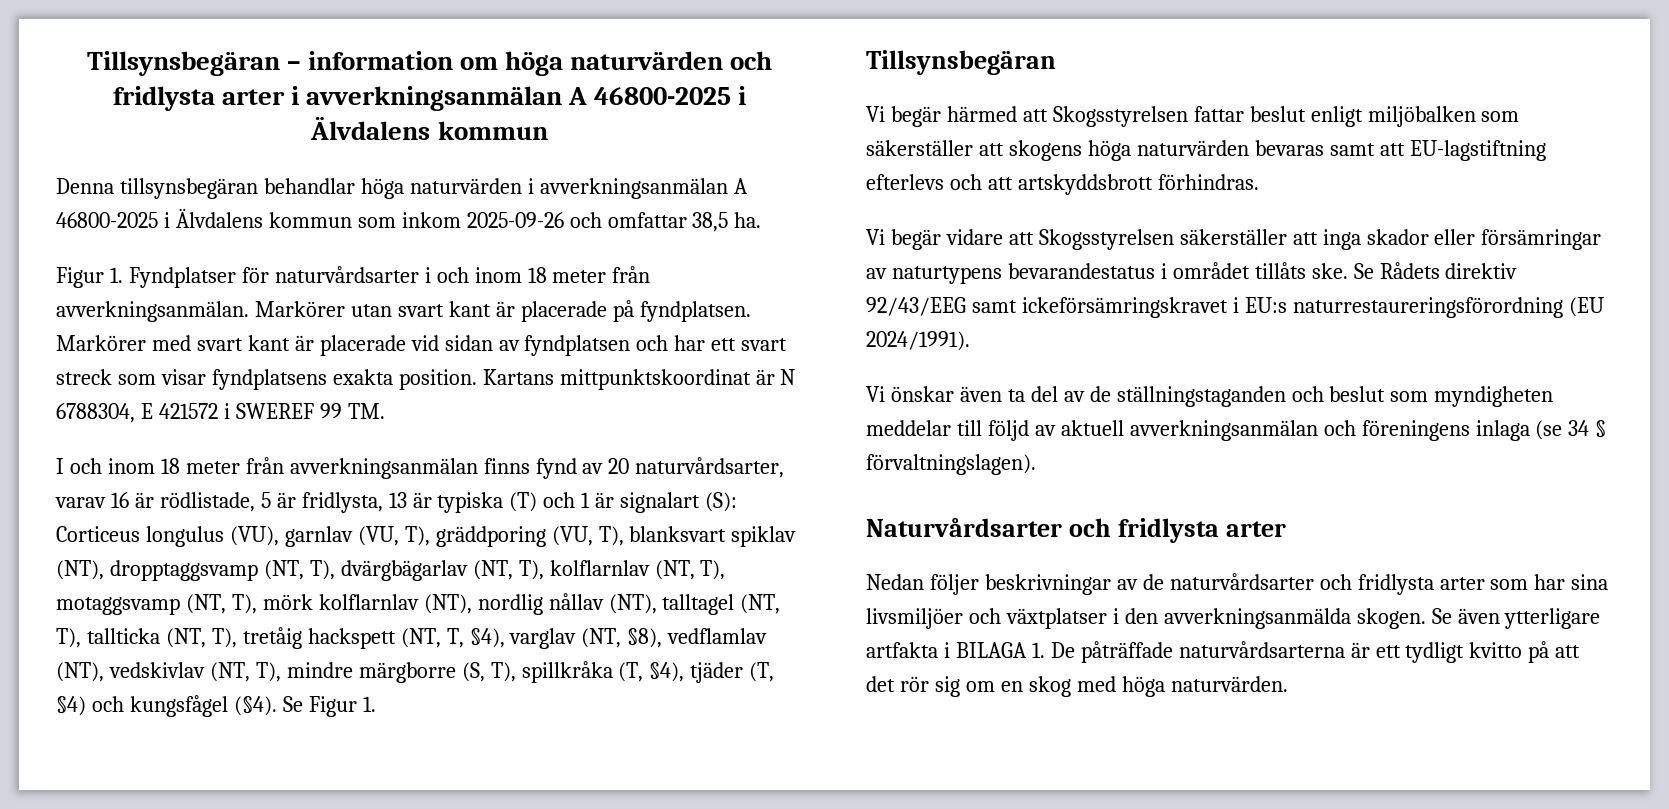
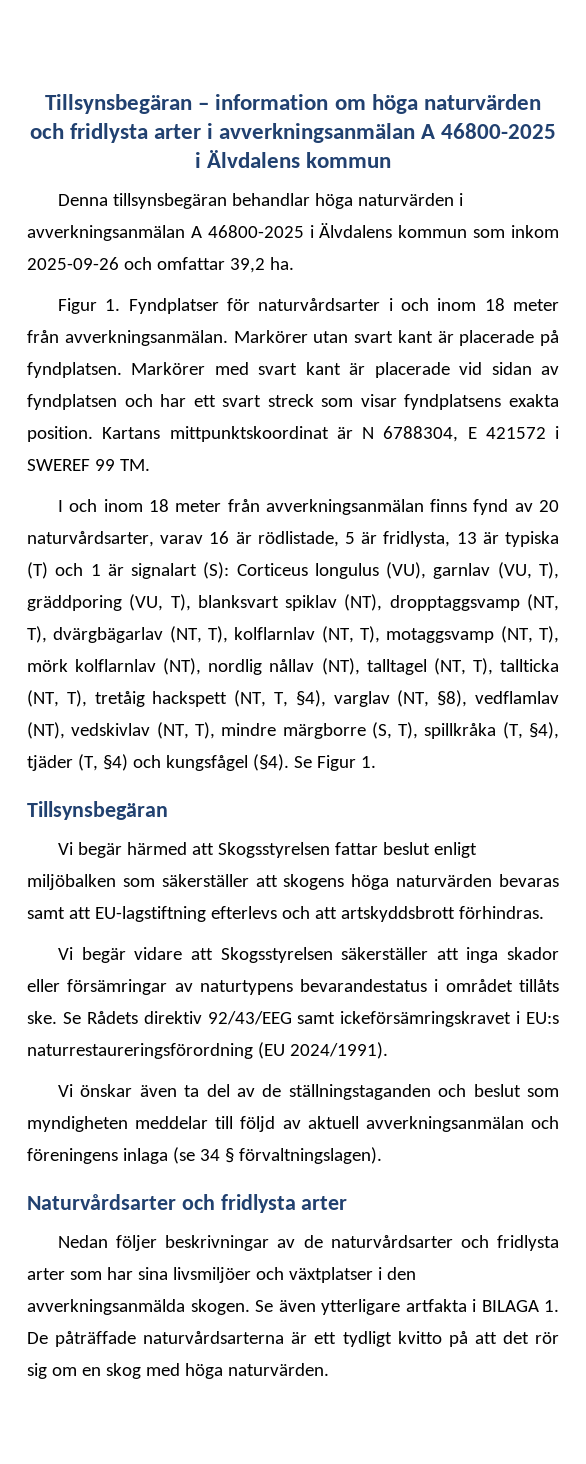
[692,212,729,232] 38,5 -> [229,258,265,273] 39,2

